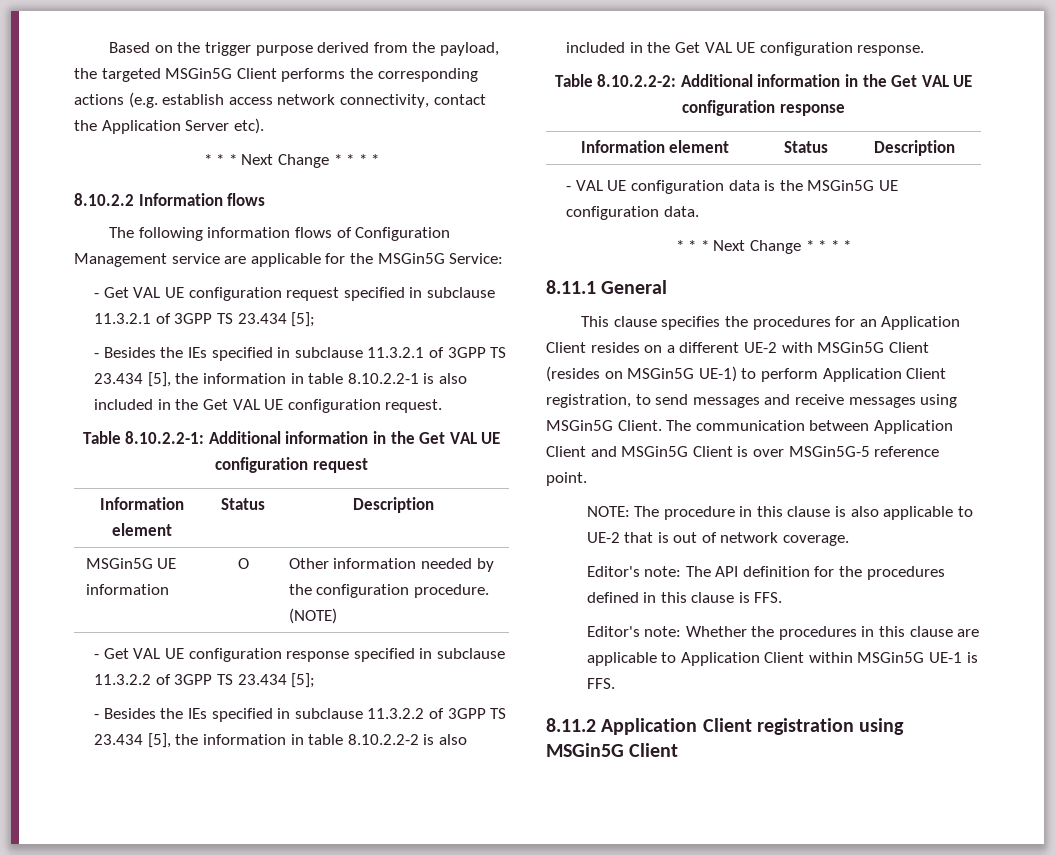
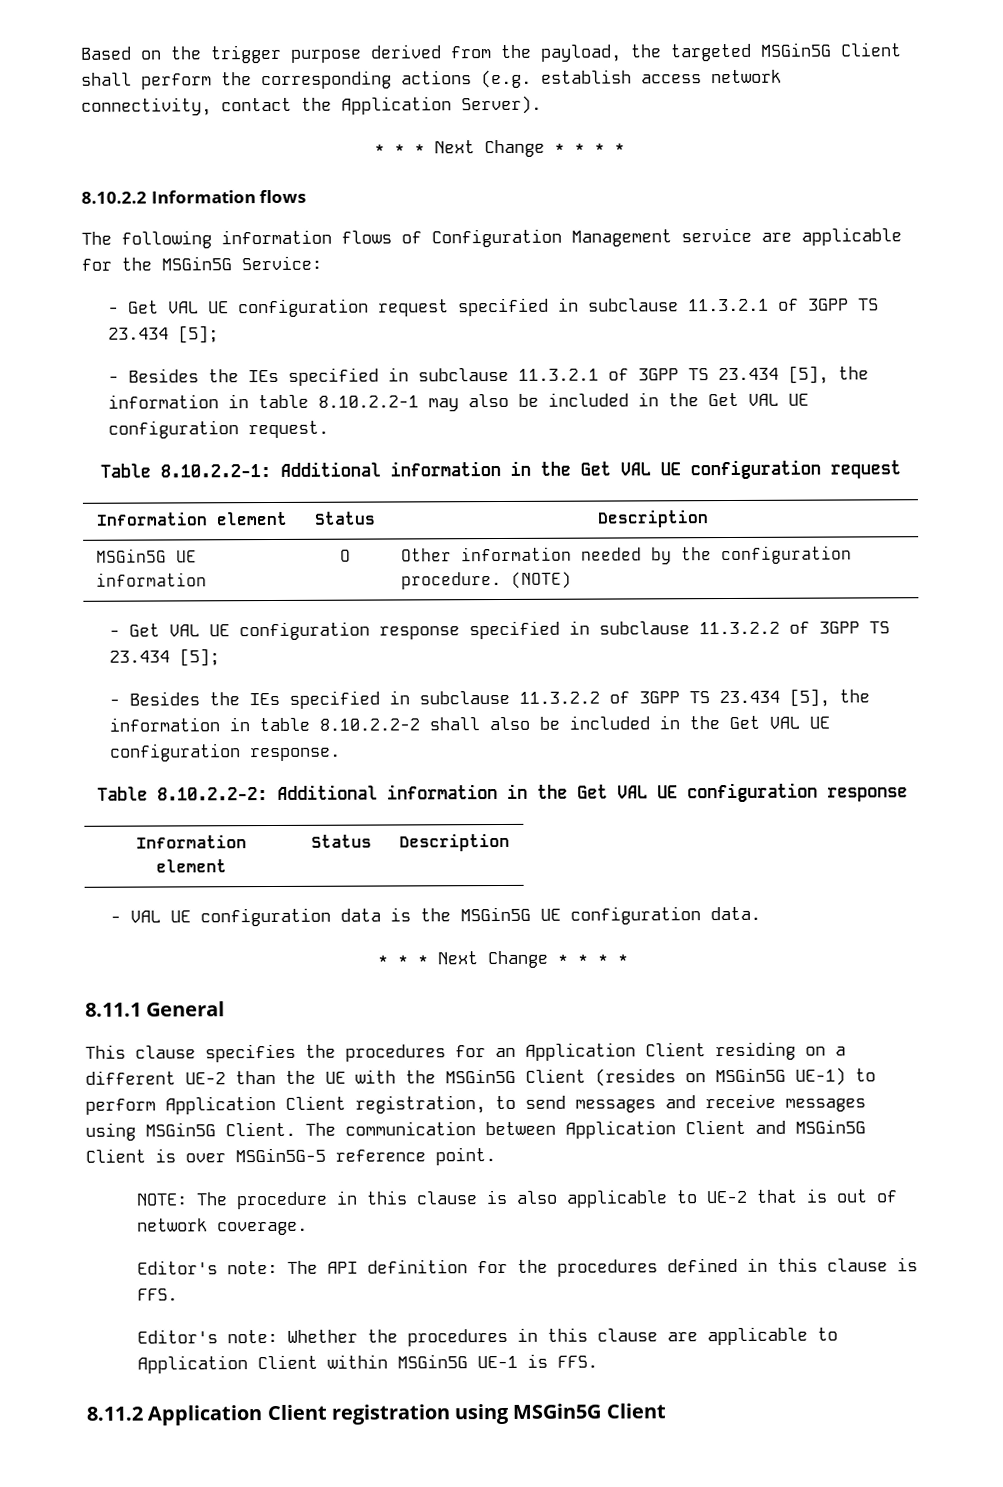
[281,68,346,82] performs -> [81,72,212,90] shall perform
[185,118,264,134] Server etc). -> [461,95,542,115] Server).
[423,373,467,384] is also -> [427,393,539,412] may also be
[423,734,467,745] is also -> [428,716,560,731] shall also be
[590,342,640,353] resides -> [715,1041,796,1061] residing
[781,342,813,353] with -> [235,1069,436,1085] than the UE with the

